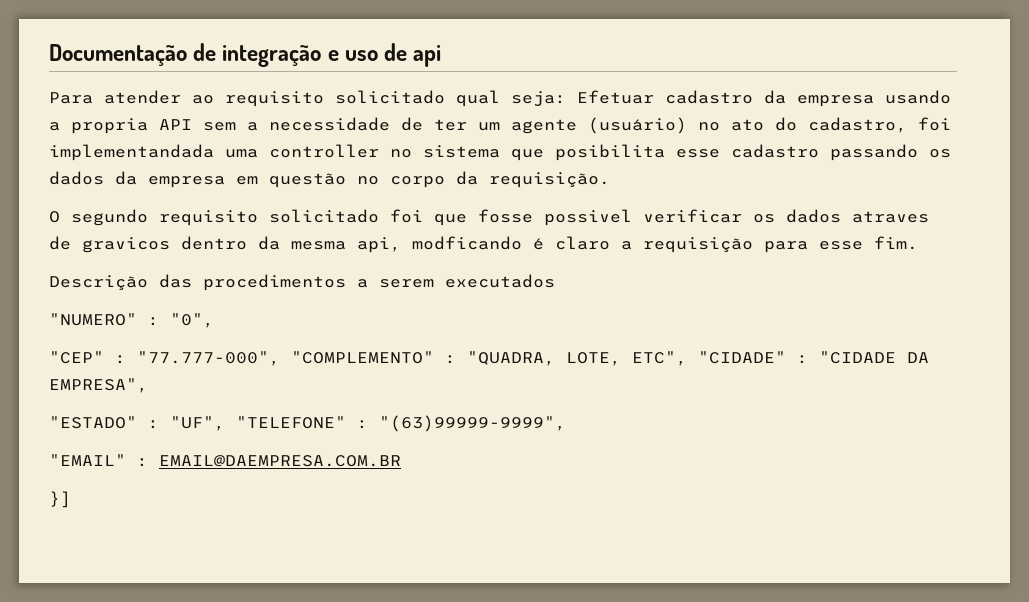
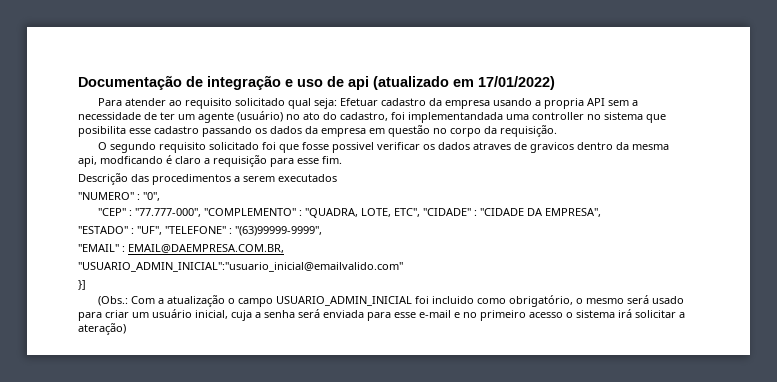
(442, 56) none -> [373,76,555,90] (atualizado em 17/01/2022)
[159,455,401,467] EMAIL@DAEMPRESA.COM.BR -> [128,244,284,253] [78,262,403,272] EMAIL@DAEMPRESA.COM.BR, // "USUARIO_ADMIN_INICIAL":"usuario_inicial@emailvalido.com"
(71, 499) none -> [98,295,685,307] [78,309,685,321] [78,323,126,335] // (Obs.: Com a atualização o campo USUARIO_ADMIN_INICIAL foi incluido como obrigatório, o mesmo será usado para criar um usuário inicial, cuja a senha será enviada para esse e-mail e no primeiro acesso o sistema irá solicitar a ateração)

